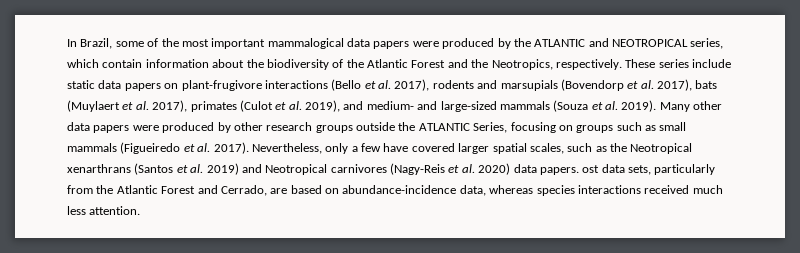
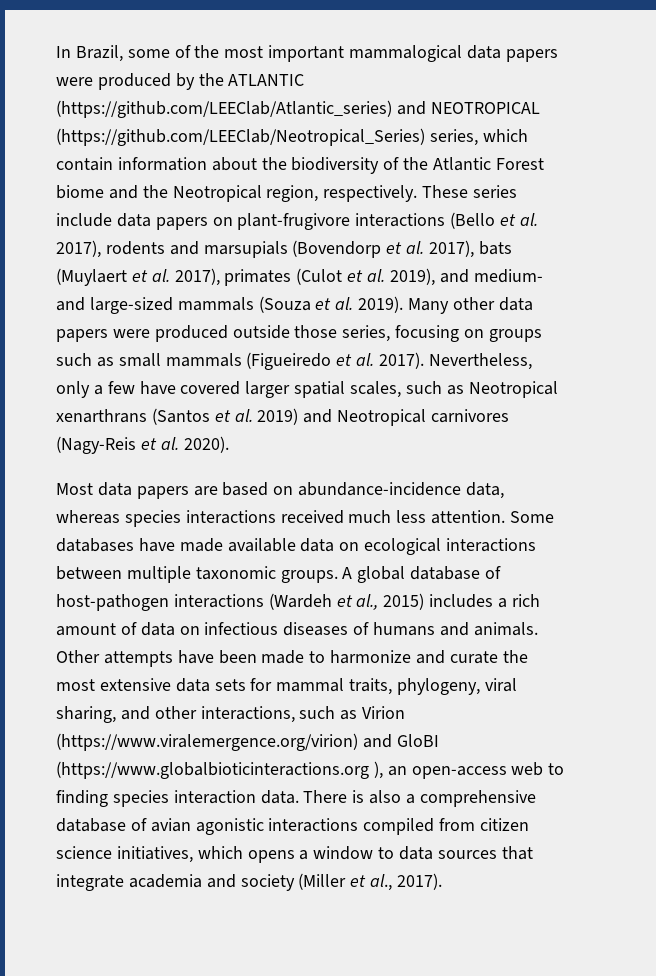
(586, 43) none -> [56,100,392,118] (https://github.com/LEEClab/Atlantic_series)
(688, 43) none -> [56,128,425,146] (https://github.com/LEEClab/Neotropical_Series)
(446, 64) none -> [56,185,104,199] biome
[491,59,553,70] Neotropics, -> [172,185,319,202] Neotropical region,
[67,80,95,89] static -> (112, 220) none
[217,122,508,133] by other research groups outside the ATLANTIC Series, -> [232,325,391,342] outside those series,
[610,143,627,152] the -> (464, 390) none
[478,163,716,175] [67,185,267,196] 2020) data papers. ost data sets, particularly from the Atlantic Forest and Cerrado, -> [183,436,229,453] [56,482,189,499] 2020). // Most data papers
(141, 210) none -> [510,511,555,523] [56,538,537,555] [56,566,502,583] [56,593,540,611] [56,622,538,636] [56,650,528,667] [56,678,517,695] [56,706,406,723] [56,733,439,751] [56,761,565,779] [56,790,536,807] [56,818,530,835] [56,846,533,863] [56,873,443,891] Some databases have made available data on ecological interactions between multiple taxonomic groups. A global database of host-pathogen interactions (Wardeh et al., 2015) includes a rich amount of data on infectious diseases of humans and animals. Other attempts have been made to harmonize and curate the most extensive data sets for mammal traits, phylogeny, viral sharing, and other interactions, such as Virion (https://www.viralemergence.org/virion) and GloBI (https://www.globalbioticinteractions.org ), an open-access web to finding species interaction data. There is also a comprehensive database of avian agonistic interactions compiled from citizen science initiatives, which opens a window to data sources that integrate academia and society (Miller et al., 2017).

